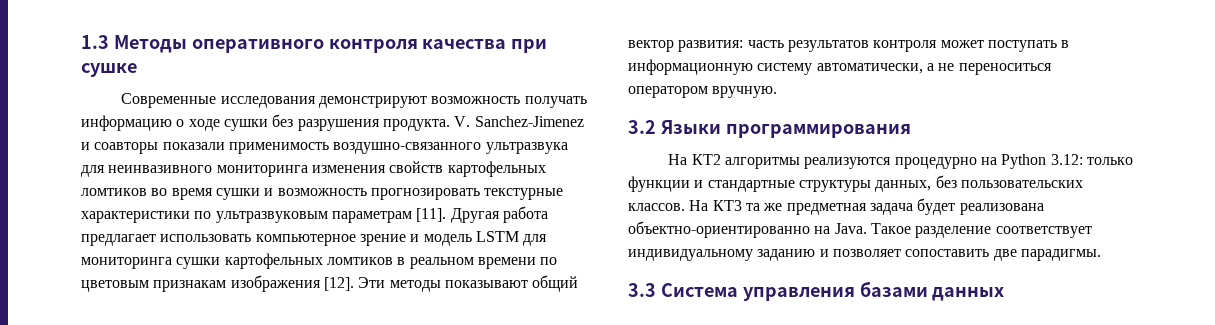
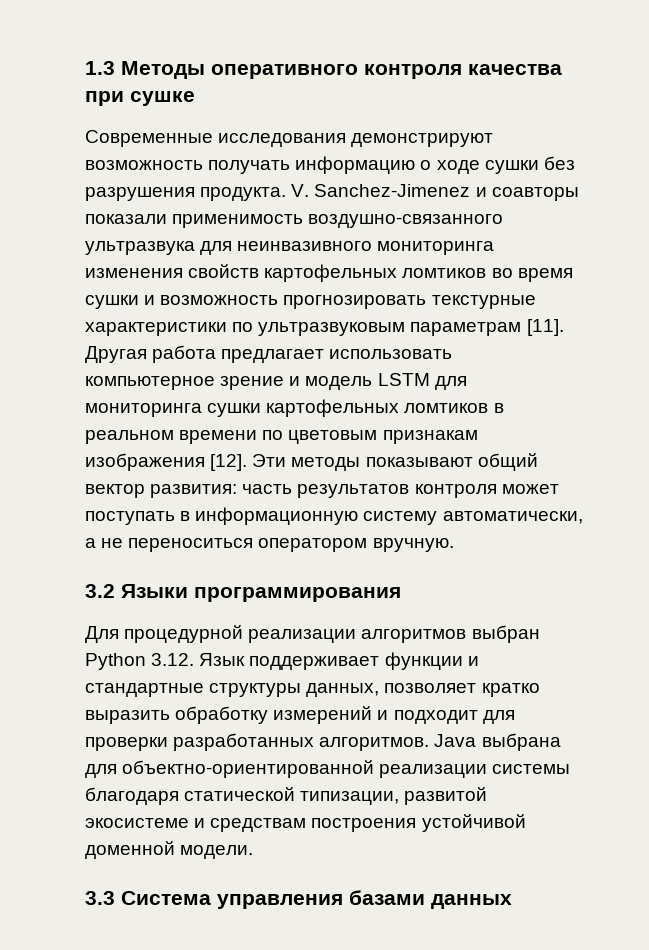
[668,154,1133,169] На КТ2 алгоритмы реализуются процедурно на Python 3.12: только -> [85,625,540,643] [85,653,380,670] Для процедурной реализации алгоритмов выбран Python 3.12. Язык поддерживает
[935,175,1083,188] [628,198,1044,215] [628,221,1092,238] [628,249,1101,261] без пользовательских классов. На КТ3 та же предметная задача будет реализована объектно-ориентированно на Java. Такое разделение соответствует индивидуальному заданию и позволяет сопоставить две парадигмы. -> [384,683,540,697] [85,706,515,724] [85,733,561,751] [85,760,571,778] [85,787,488,805] [85,814,526,832] [85,841,254,859] позволяет кратко выразить обработку измерений и подходит для проверки разработанных алгоритмов. Java выбрана для объектно-ориентированной реализации системы благодаря статической типизации, развитой экосистеме и средствам построения устойчивой доменной модели.

